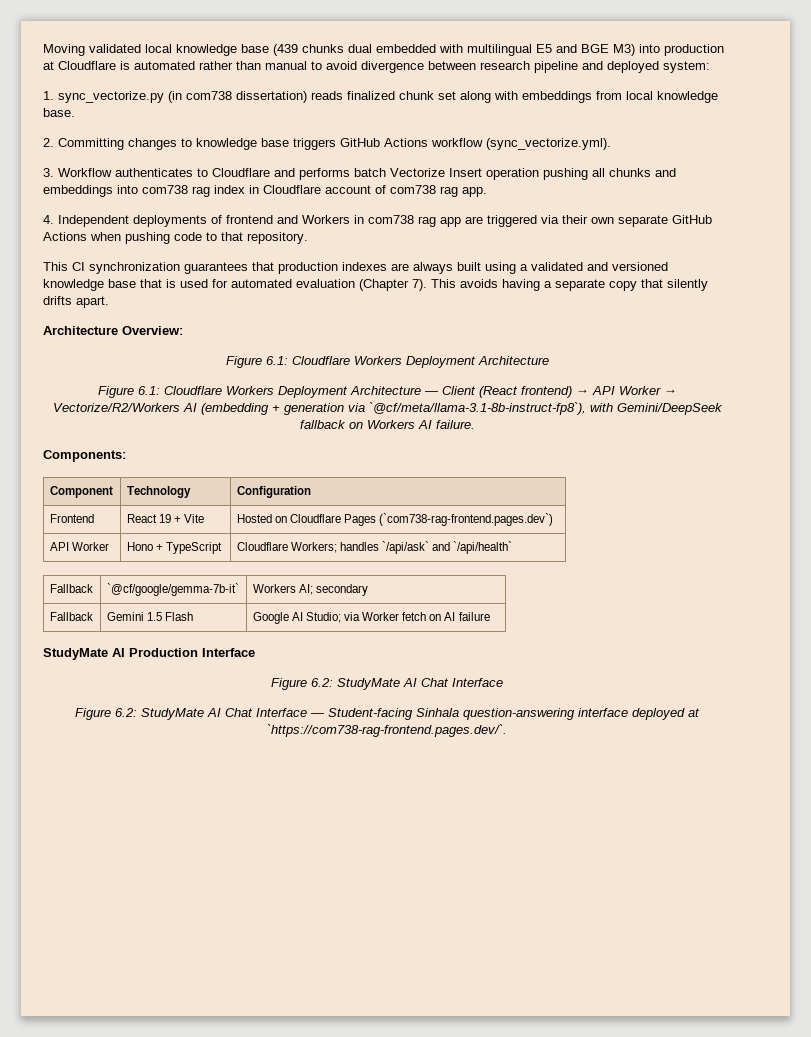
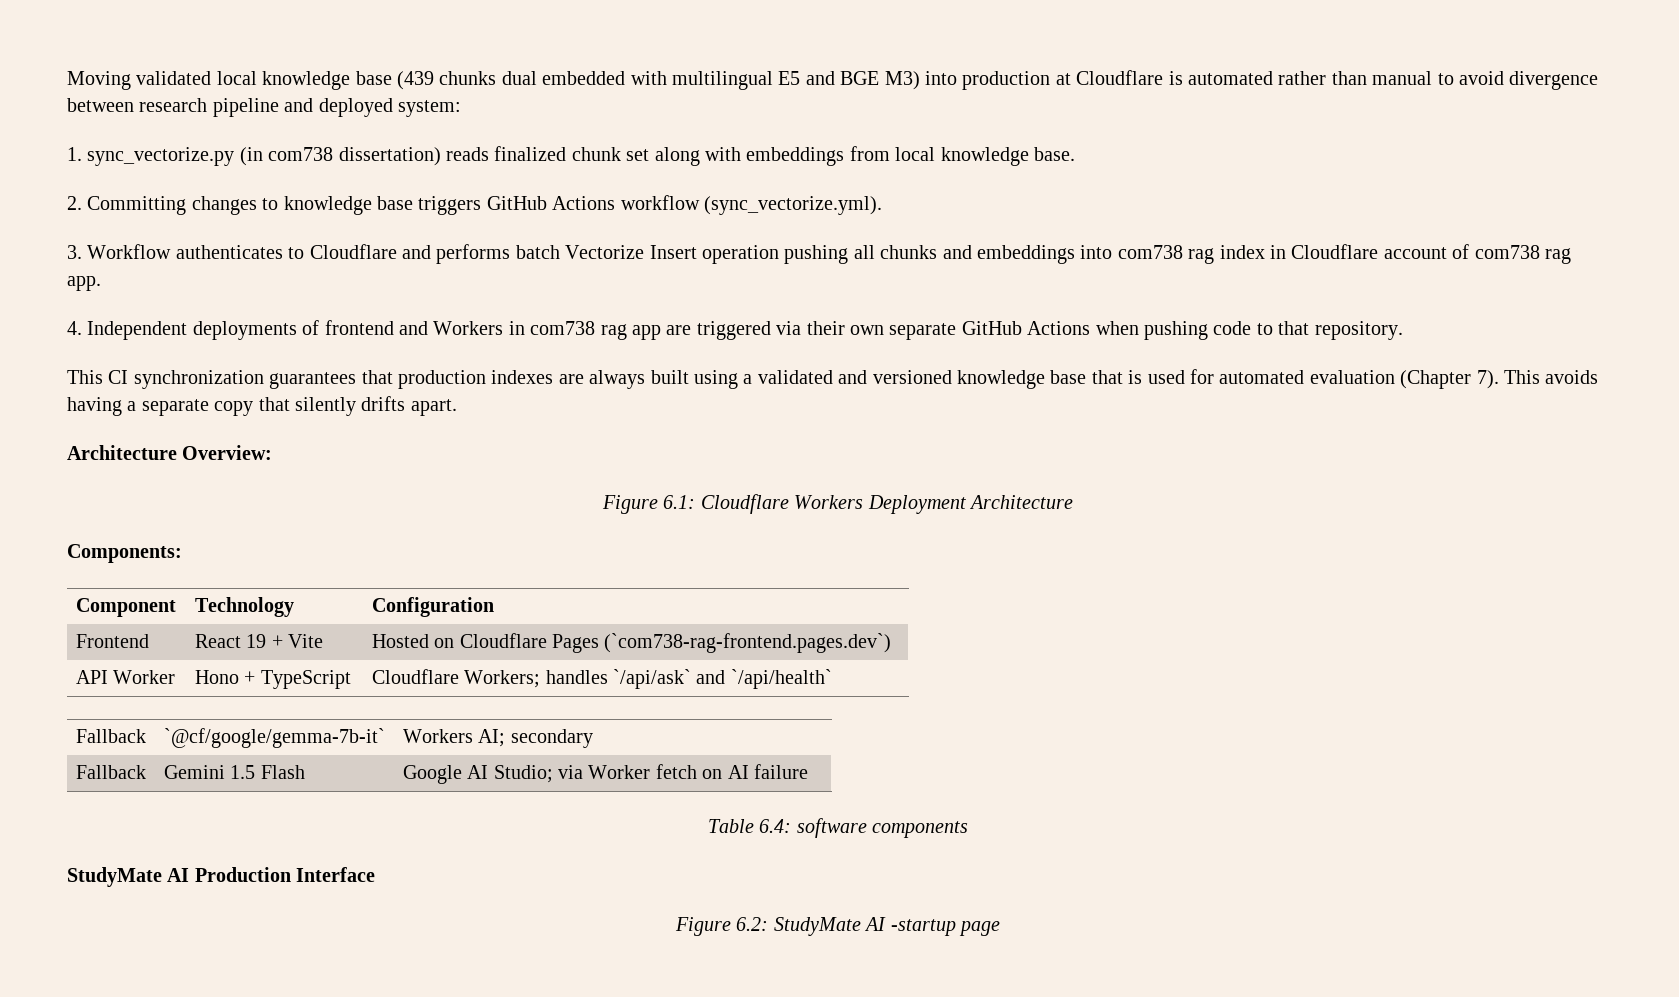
[97,386,677,398] [52,402,723,415] [299,420,475,429] // Figure 6.1: Cloudflare Workers Deployment Architecture — Client (React frontend) → API Worker → Vectorize/R2/Workers AI (embedding + generation via `@cf/meta/llama-3.1-8b-instruct-fp8`), with Gemini/DeepSeek fallback on Workers AI failure. -> (1073, 502) none
(490, 616) none -> [707,818,969,838] // Table 6.4: software components
[421,678,503,687] [75,708,700,720] [267,724,507,737] Chat Interface // Figure 6.2: StudyMate AI Chat Interface — Student-facing Sinhala question-answering interface deployed at `https://com738-rag-frontend.pages.dev/`. -> [890,919,1000,936] -startup page

